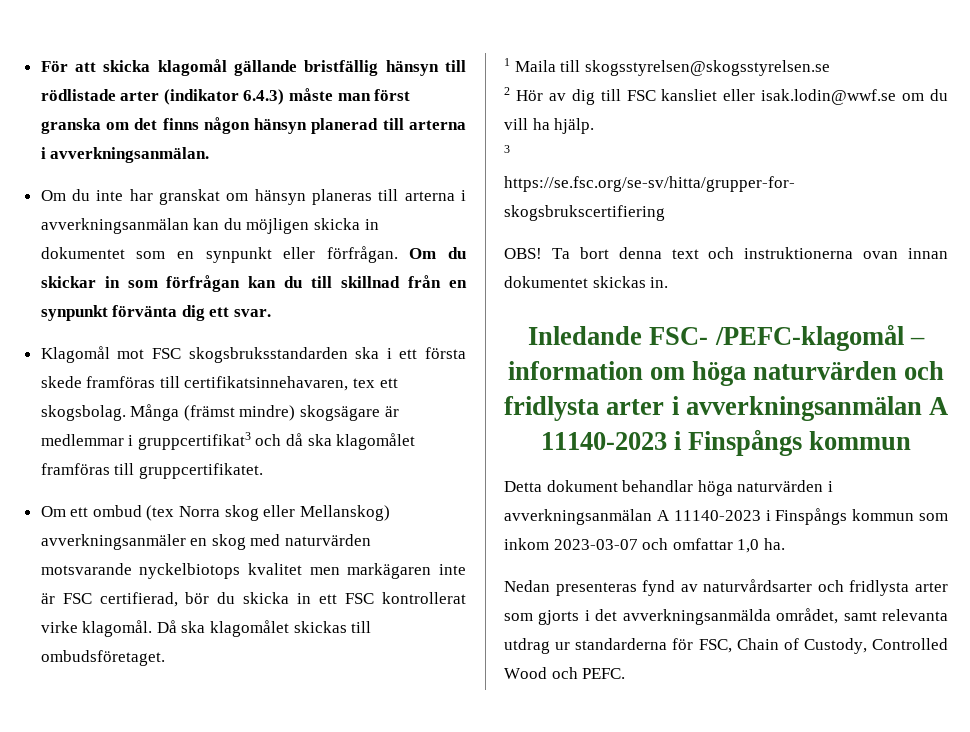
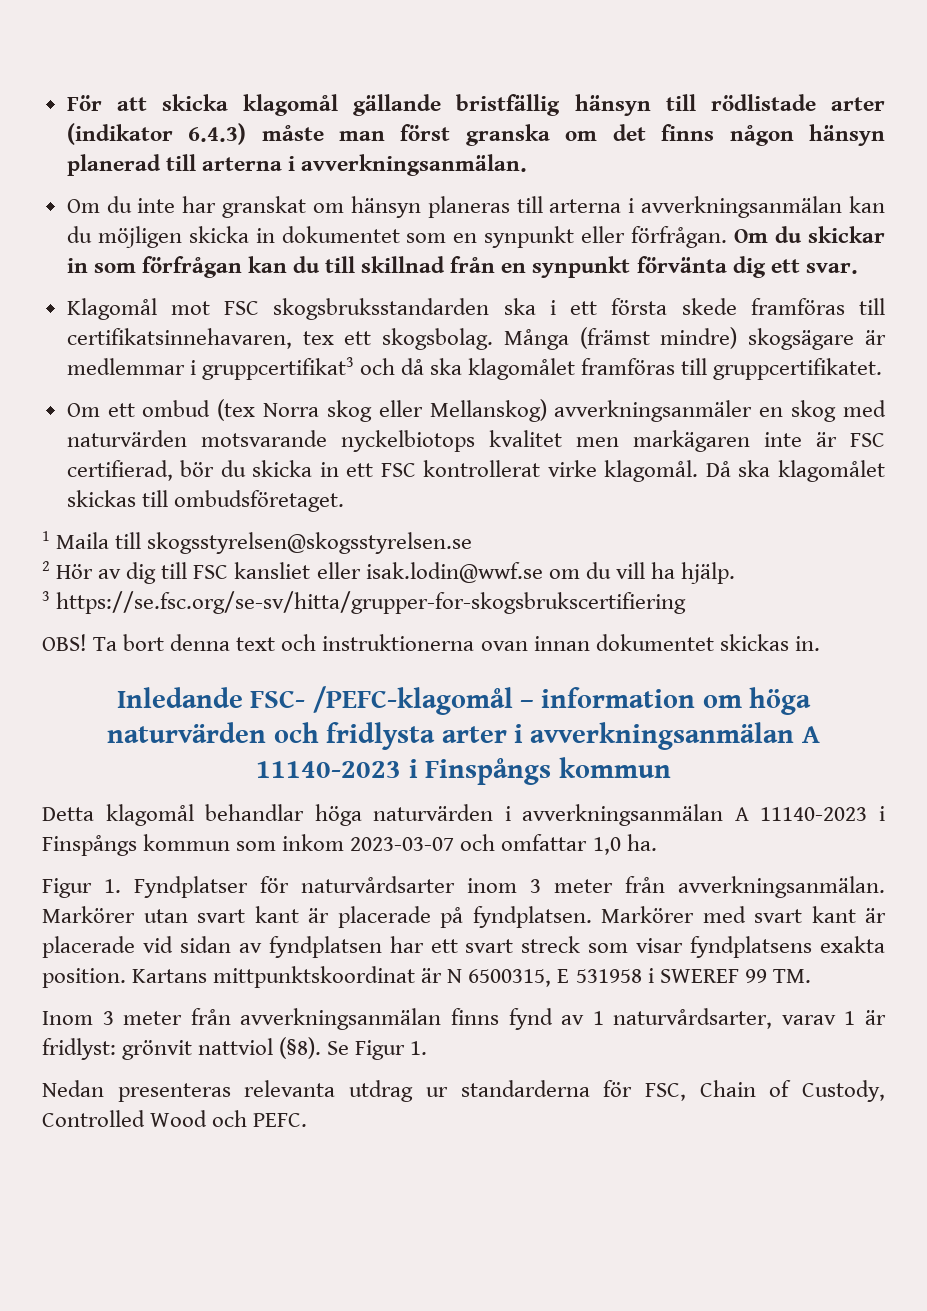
[546,480,618,492] dokument -> [105,804,194,826] klagomål
[504,579,948,596] [504,608,877,625] Nedan presenteras fynd av naturvårdsarter och fridlysta arter som gjorts i det avverkningsanmälda området, samt -> [42,876,885,898] [42,906,886,928] [42,936,885,958] [42,966,811,988] [42,1008,887,1030] [42,1037,428,1060] [42,1080,231,1102] Figur 1. Fyndplatser för naturvårdsarter inom 3 meter från avverkningsanmälan. Markörer utan svart kant är placerade på fyndplatsen. Markörer med svart kant är placerade vid sidan av fyndplatsen har ett svart streck som visar fyndplatsens exakta position. Kartans mittpunktskoordinat är N 6500315, E 531958 i SWEREF 99 TM. // Inom 3 meter från avverkningsanmälan finns fynd av 1 naturvårdsarter, varav 1 är fridlyst: grönvit nattviol (§8). Se Figur 1. // Nedan presenteras

